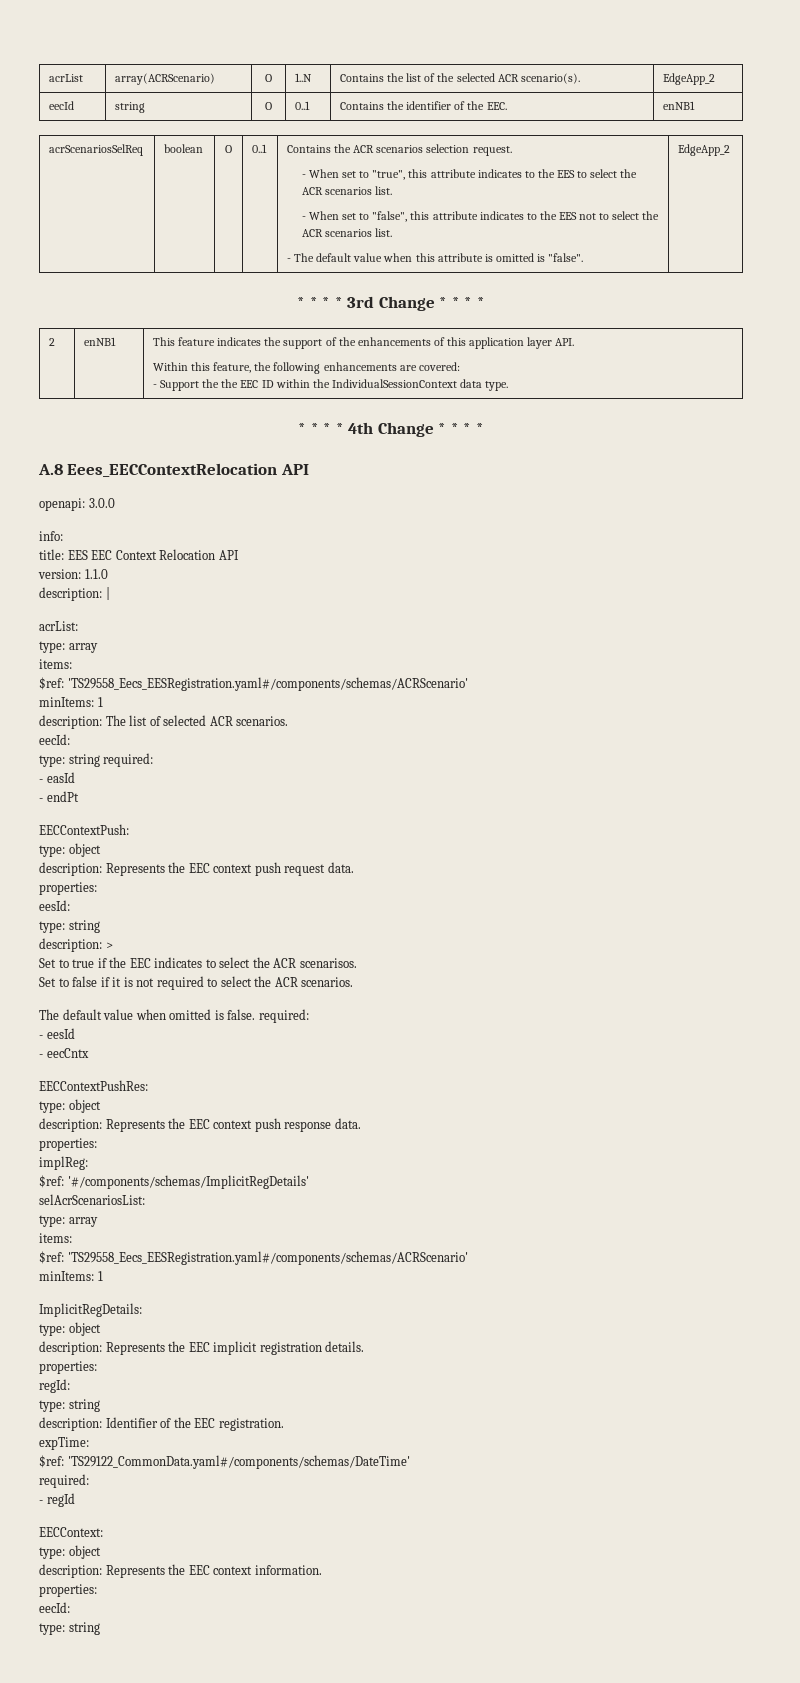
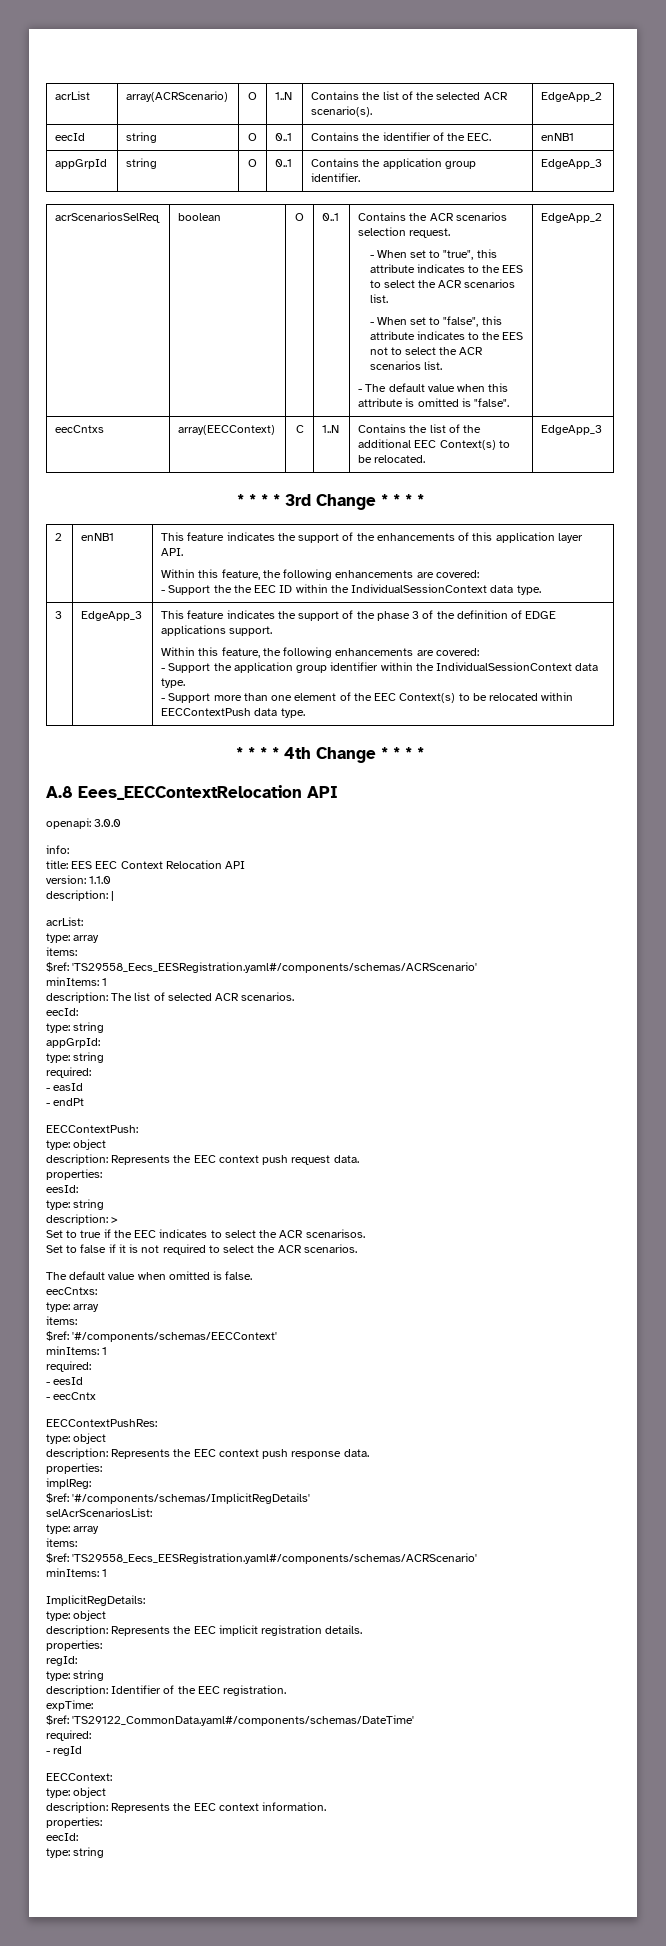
(696, 105) none -> [55,159,108,169] [126,158,158,169] [248,159,257,167] [275,159,293,167] [311,158,476,169] [311,173,361,182] [541,159,603,169] // appGrpId | string | O | 0..1 | Contains the application group identifier. | EdgeApp_3
(731, 150) none -> [55,425,105,433] [178,425,276,435] [295,425,304,433] [322,425,340,433] [358,424,482,433] [358,439,510,450] [358,455,426,463] [541,425,603,435] // eecCntxs | array(EECContext) | C | 1..N | Contains the list of the additional EEC Context(s) to be relocated. | EdgeApp_3
(509, 386) none -> [55,611,63,619] [81,611,143,621] [161,610,557,621] [161,625,273,636] [161,647,479,658] [161,662,599,673] [161,678,186,688] [161,692,574,703] [161,708,305,718] // 3 | EdgeApp_3 | This feature indicates the support of the phase 3 of the definition of EDGE applications support. // Within this feature, the following enhancements are covered: // - Support the application group identifier within the IndividualSessionContext data type. // - Support more than one element of the EEC Context(s) to be relocated within EECContextPush data type.
(100, 760) none -> [46,1038,100,1048] [46,1052,105,1063] // appGrpId: // type: string //
(256, 1014) none -> [46,1287,97,1295] [46,1302,100,1312] [46,1316,77,1325] [46,1331,278,1342] [46,1346,108,1355] // eecCntxs: // type: array // items: // $ref: '#/components/schemas/EECContext' // minItems: 1 //

